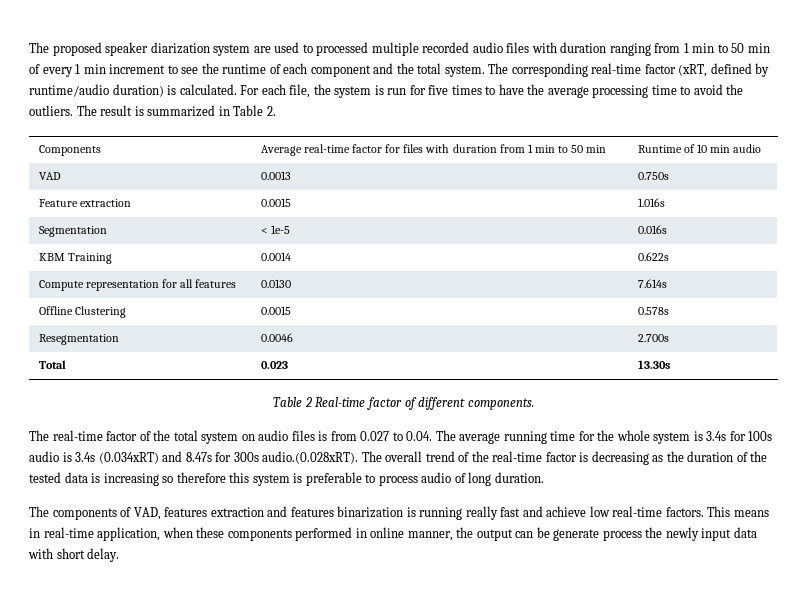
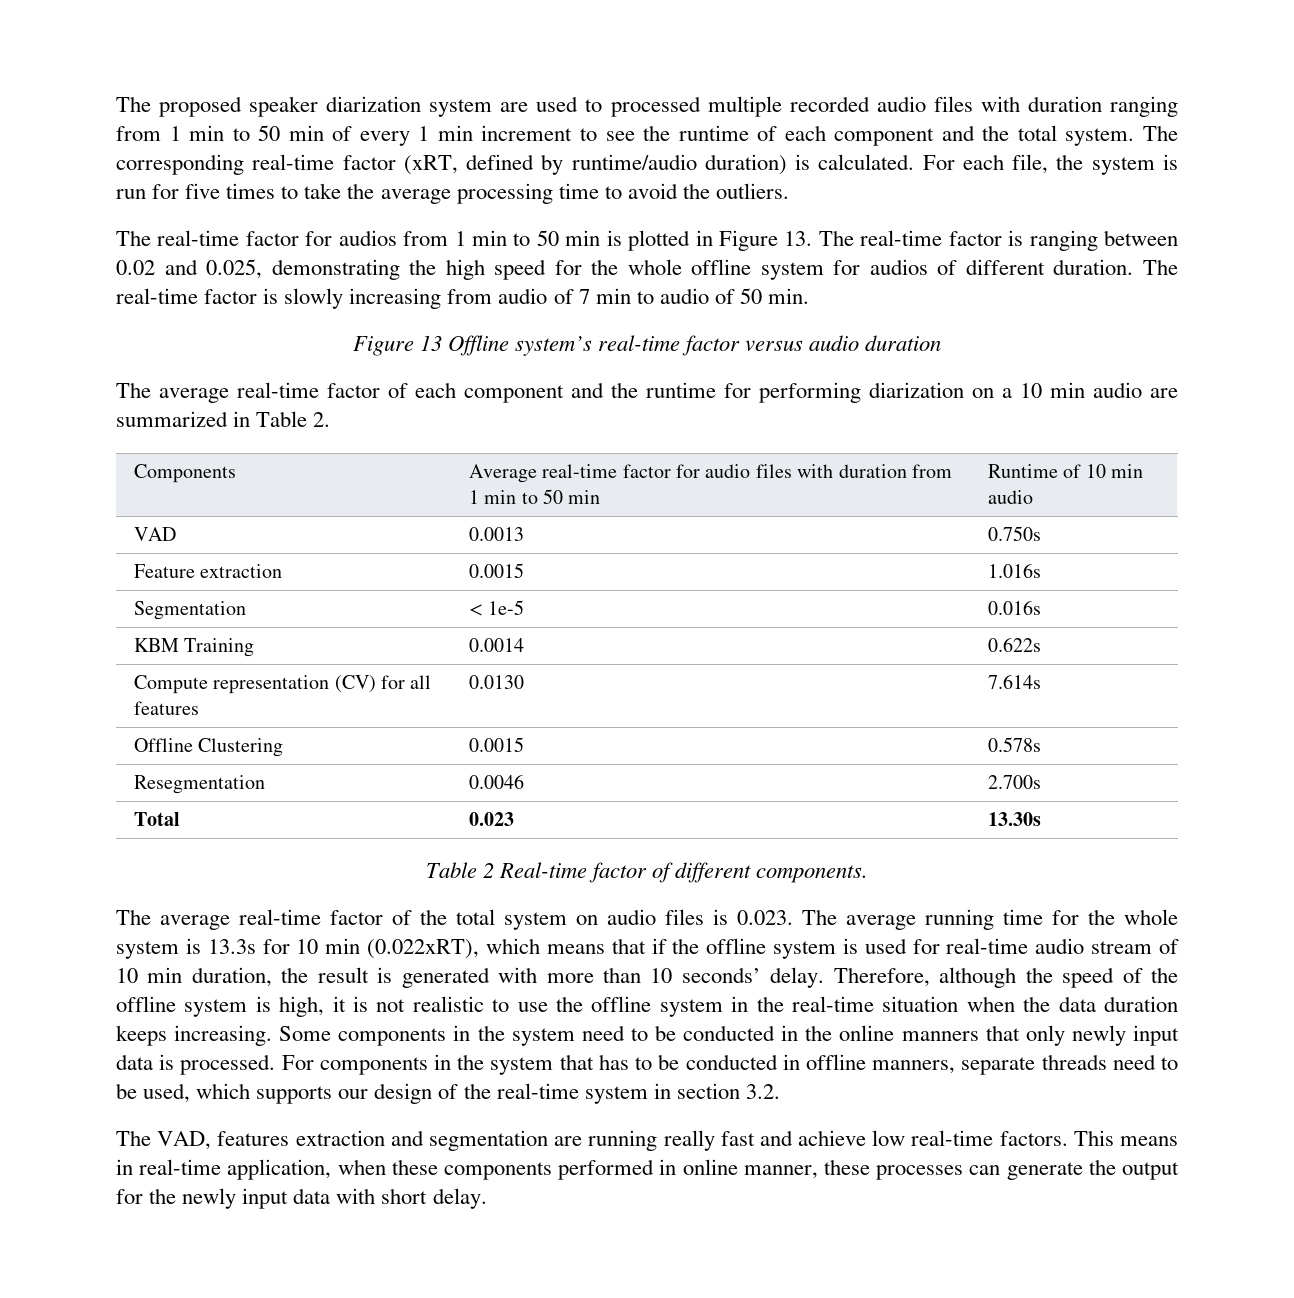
[498,84,524,95] have -> [304,183,342,199] take
[76,105,144,116] The result is -> [116,230,1179,251] [116,259,1178,280] [116,288,810,309] [352,335,942,356] [116,382,1178,403] // The real-time factor for audios from 1 min to 50 min is plotted in Figure 13. The real-time factor is ranging between 0.02 and 0.025, demonstrating the high speed for the whole offline system for audios of different duration. The real-time factor is slowly increasing from audio of 7 min to audio of 50 min. // Figure 13 Offline system’s real-time factor versus audio duration // The average real-time factor of each component and the runtime for performing diarization on a 10 min audio are
(401, 148) none -> [705,464,751,478] audio
(159, 285) none -> [334,675,376,693] (CV)
(49, 435) none -> [160,915,230,930] average
[330,431,433,441] from 0.027 to 0.04. -> [737,910,793,925] 0.023.
[706,431,773,441] [29,451,768,465] [29,472,544,486] [29,506,132,520] 3.4s for 100s audio is 3.4s (0.034xRT) and 8.47s for 300s audio.(0.028xRT). The overall trend of the real-time factor is decreasing as the duration of the tested data is increasing so therefore this system is preferable to process audio of long duration. // The components of -> [207,938,1180,959] [116,967,1178,988] [116,996,1178,1017] [116,1025,1179,1046] [116,1054,1178,1075] [116,1083,780,1104] [116,1130,151,1146] 13.3s for 10 min (0.022xRT), which means that if the offline system is used for real-time audio stream of 10 min duration, the result is generated with more than 10 seconds’ delay. Therefore, although the speed of the offline system is high, it is not realistic to use the offline system in the real-time situation when the data duration keeps increasing. Some components in the system need to be conducted in the online manners that only newly input data is processed. For components in the system that has to be conducted in offline manners, separate threads need to be used, which supports our design of the real-time system in section 3.2. // The
[290,506,416,518] features binarization is -> [428,1130,583,1151] segmentation are
[456,527,642,541] the output can be generate process -> [824,1159,1180,1180] [116,1189,143,1204] these processes can generate the output for

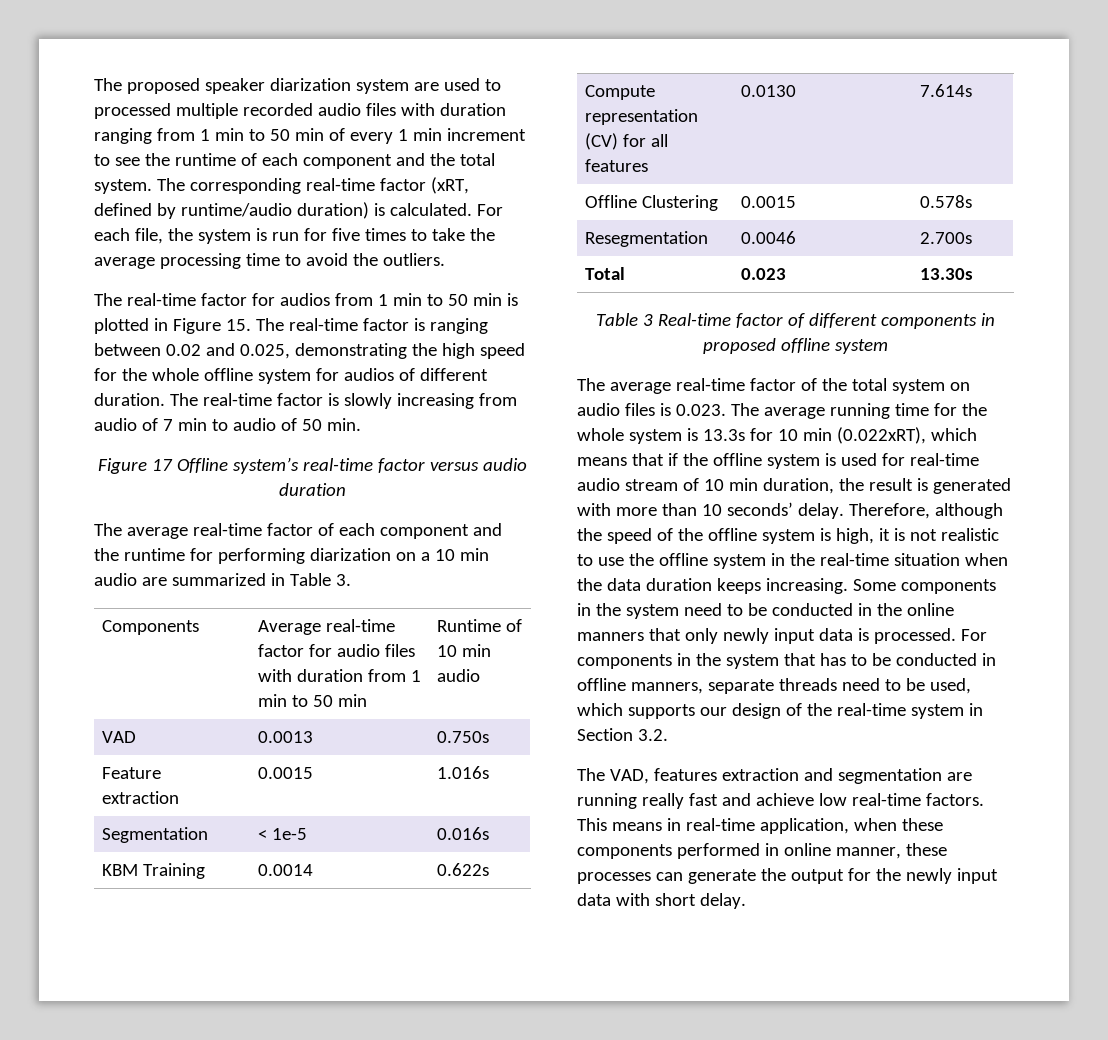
[784,231,813,246] 13. -> [225,319,251,331] 15.
[419,335,442,351] 13 -> [152,459,174,471] 17
[313,412,331,427] 2. -> [335,574,351,586] 3.
[482,863,494,878] 2 -> [643,314,654,326] 3
[756,865,869,883] components. -> [880,313,995,329] [703,338,888,354] components in proposed offline system
[676,1083,740,1099] section -> [577,728,633,741] Section

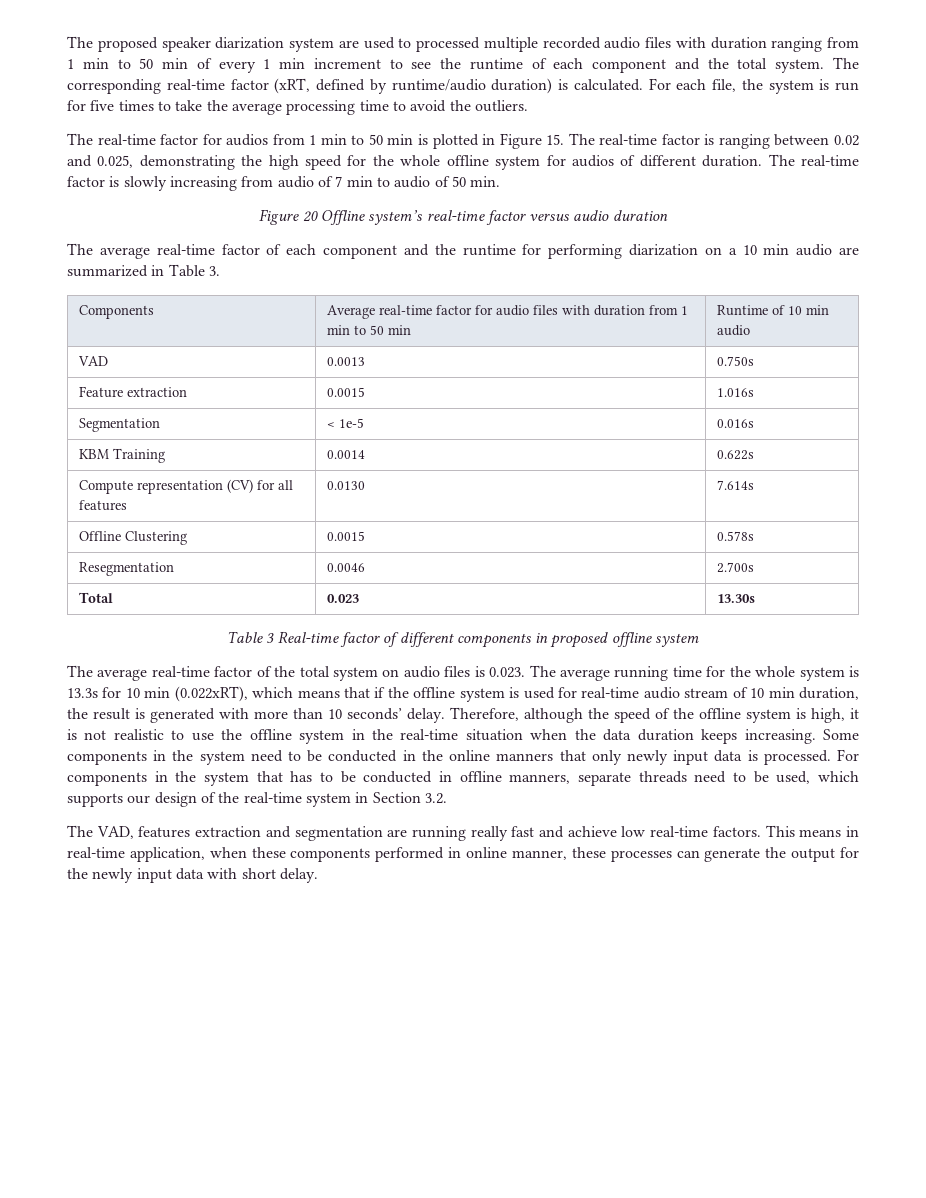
[152,459,174,471] 17 -> [302,211,318,222] 20

